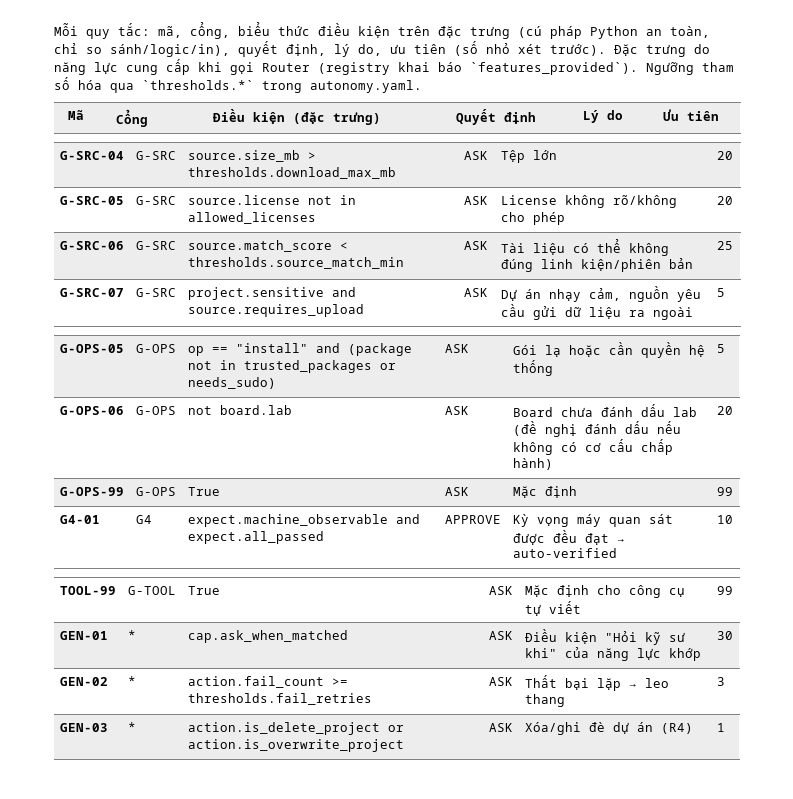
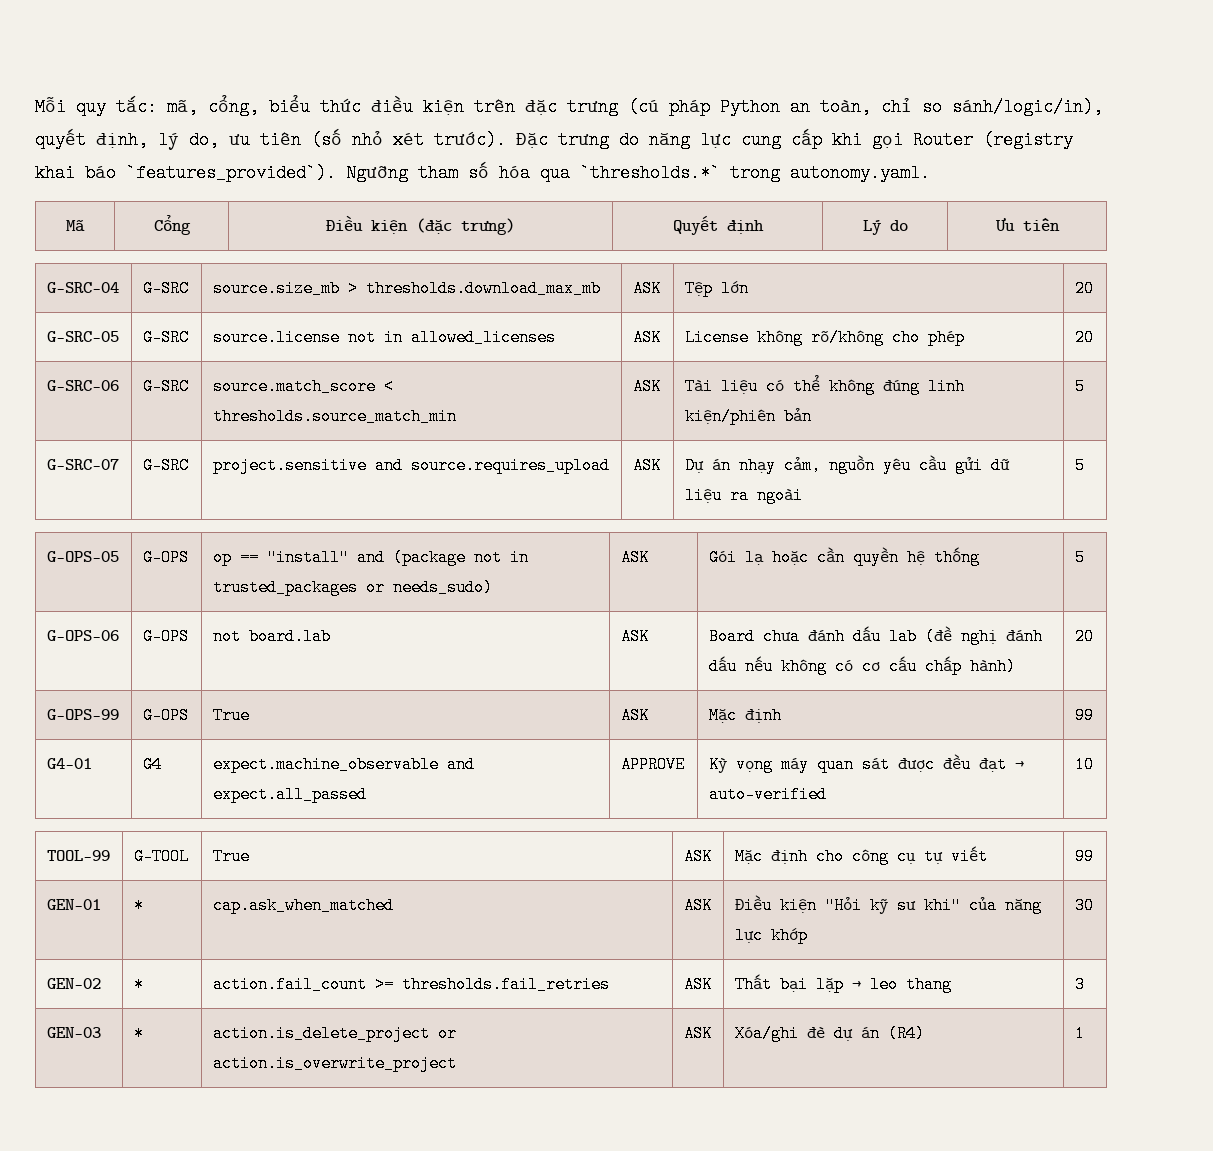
[716,241,733,250] 25 -> [1074,378,1085,395] 5

